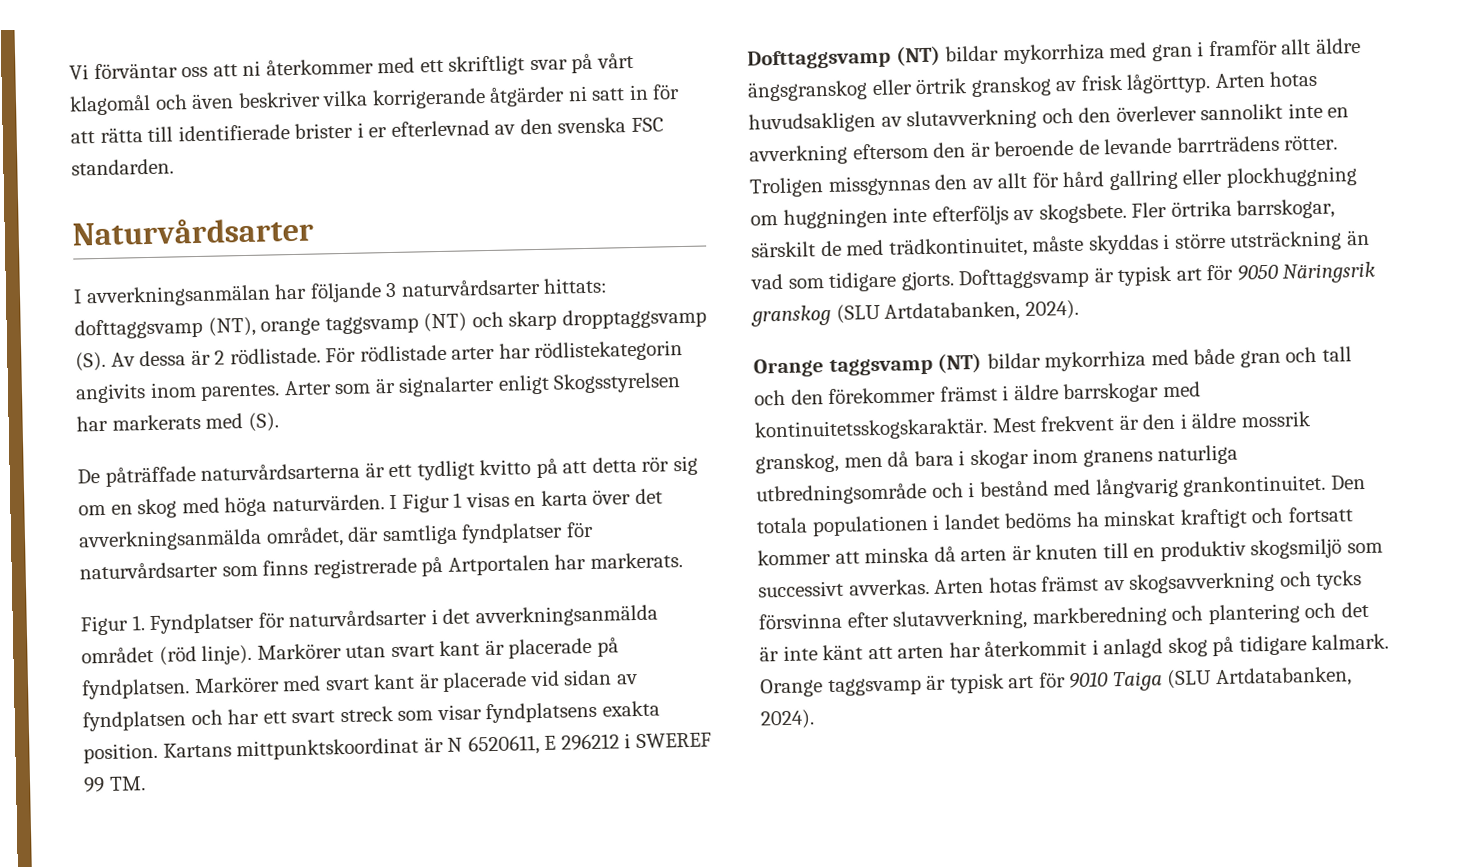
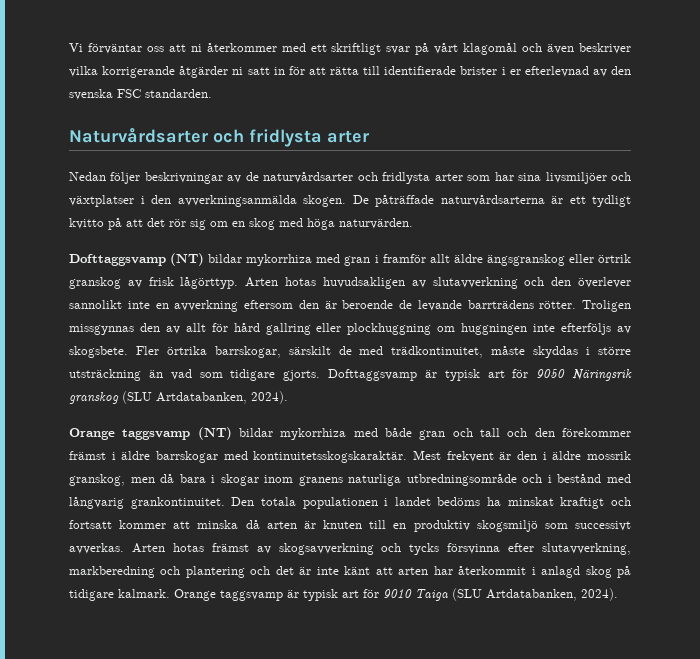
[73,277,609,308] [74,307,707,340] [75,339,684,372] [75,372,682,404] [76,412,279,432] // I avverkningsanmälan har följande 3 naturvårdsarter hittats: dofttaggsvamp (NT), orange taggsvamp (NT) och skarp dropptaggsvamp (S). Av dessa är 2 rödlistade. För rödlistade arter har rödlistekategorin angivits inom parentes. Arter som är signalarter enligt Skogsstyrelsen har markerats med (S). // -> [213,129,369,147] [69,172,631,184] [69,195,346,207] och fridlysta arter // Nedan följer beskrivningar av de naturvårdsarter och fridlysta arter som har sina livsmiljöer och växtplatser i den avverkningsanmälda skogen.
[591,456,637,473] detta -> [147,218,165,227] det
[389,488,663,513] [78,521,594,552] [79,552,683,580] [80,604,658,636] [81,637,619,666] [81,669,638,700] [82,700,660,732] [83,732,712,764] [83,776,146,793] I Figur 1 visas en karta över det avverkningsanmälda området, där samtliga fyndplatser för naturvårdsarter som finns registrerade på Artportalen har markerats. // Figur 1. Fyndplatser för naturvårdsarter i det avverkningsanmälda området (röd linje). Markörer utan svart kant är placerade på fyndplatsen. Markörer med svart kant är placerade vid sidan av fyndplatsen och har ett svart streck som visar fyndplatsens exakta position. Kartans mittpunktskoordinat är N 6520611, E 296212 i SWEREF 99 TM. -> (413, 223) none

